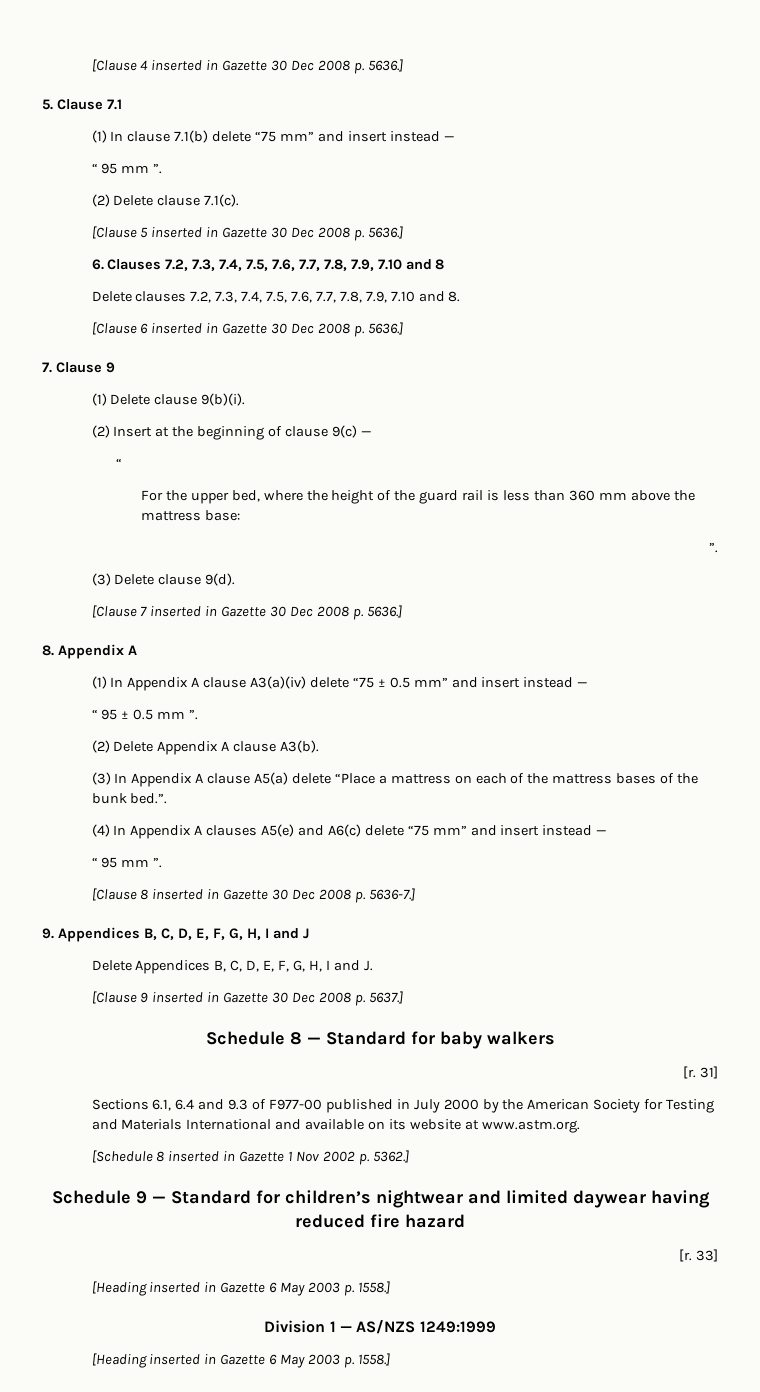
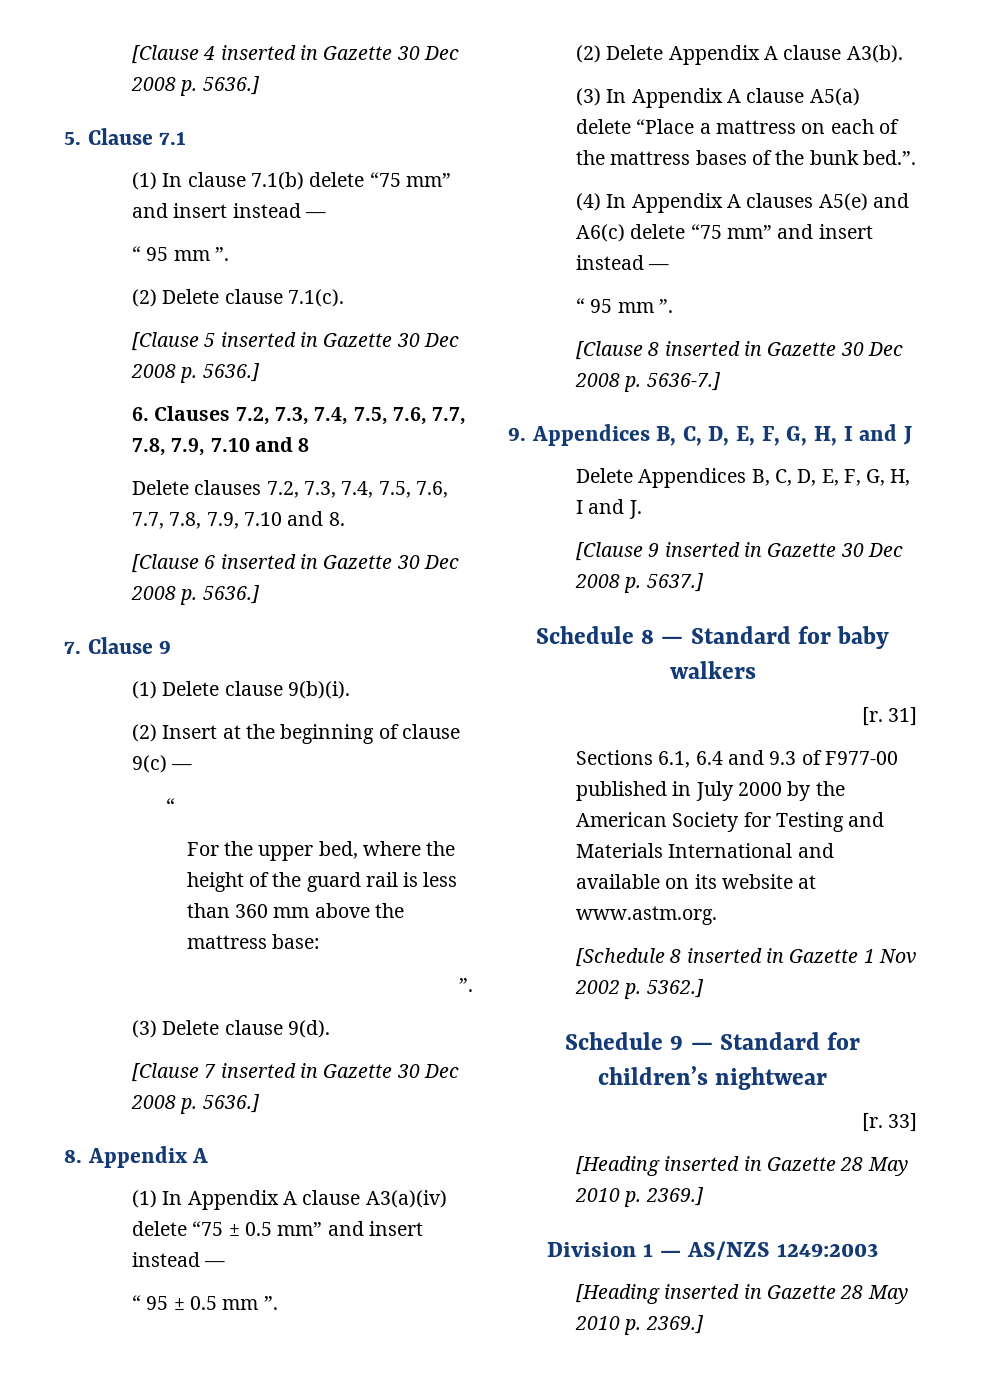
[467,1190,710,1208] [295,1214,465,1228] and limited daywear having reduced fire hazard -> (828, 1078) none
[269,1281,390,1296] 6 May 2003 p. 1558.] -> [840,1157,908,1176] [575,1187,704,1207] 28 May 2010 p. 2369.]
[419,1321,496,1333] [91,1353,390,1368] 1249:1999 // [Heading inserted in Gazette 6 May 2003 p. 1558.] -> [777,1243,879,1257] [576,1284,908,1304] [575,1315,704,1335] 1249:2003 // [Heading inserted in Gazette 28 May 2010 p. 2369.]

